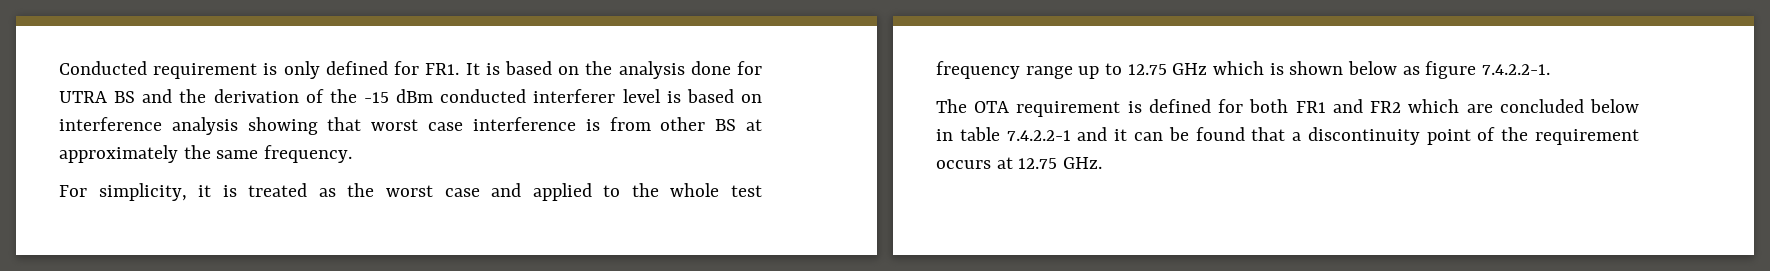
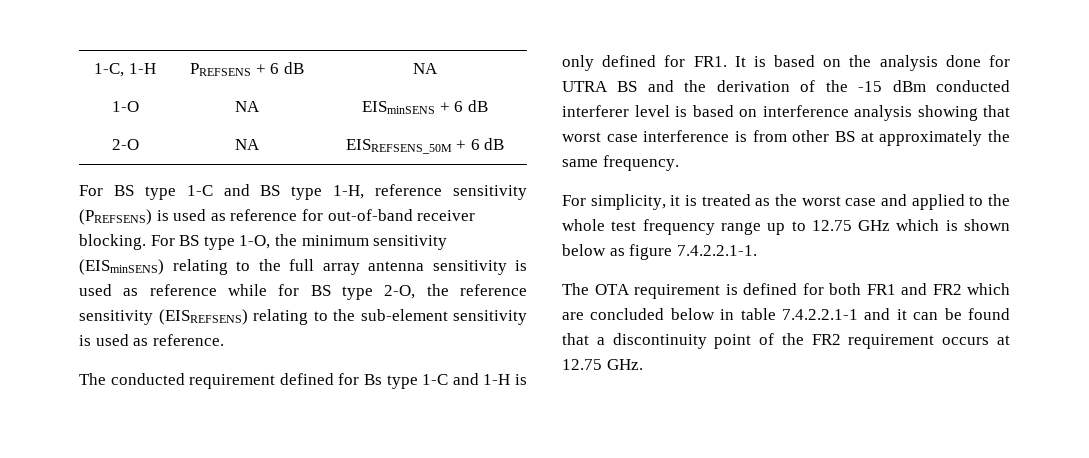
[59,61,258,79] Conducted requirement -> [94,63,156,77] [190,62,304,76] [413,63,438,74] [111,101,139,112] [235,101,260,112] [362,100,488,114] [111,139,139,150] [235,139,260,150] [345,138,505,154] [79,184,527,200] [79,209,476,225] [79,234,448,250] [79,259,527,275] [79,284,527,300] [79,309,527,325] [79,334,224,346] [79,373,511,389] 1-C, 1-H | PREFSENS + 6 dB | NA // 1-O | NA | EISminSENS + 6 dB // 2-O | NA | EISREFSENS_50M + 6 dB // For BS type 1-C and BS type 1-H, reference sensitivity (PREFSENS) is used as reference for out-of-band receiver blocking. For BS type 1-O, the minimum sensitivity (EISminSENS) relating to the full array antenna sensitivity is used as reference while for BS type 2-O, the reference sensitivity (EISREFSENS) relating to the sub-element sensitivity is used as reference. // The conducted requirement defined for Bs type 1-C and 1-H
[1482,64,1551,75] 7.4.2.2-1. -> [676,245,757,256] 7.4.2.2.1-1.
[1006,130,1071,141] 7.4.2.2-1 -> [782,309,858,320] 7.4.2.2.1-1
(1529, 134) none -> [811,334,841,345] FR2

